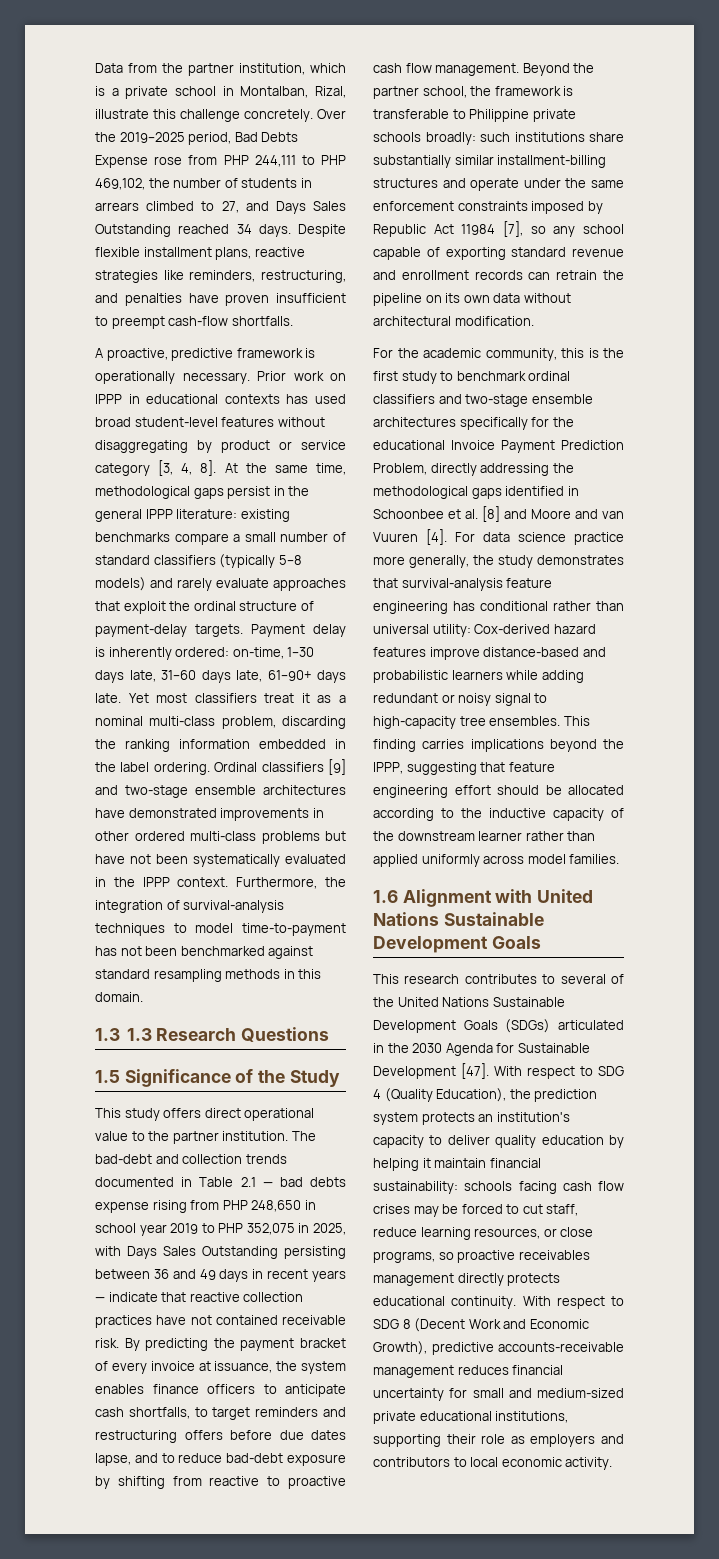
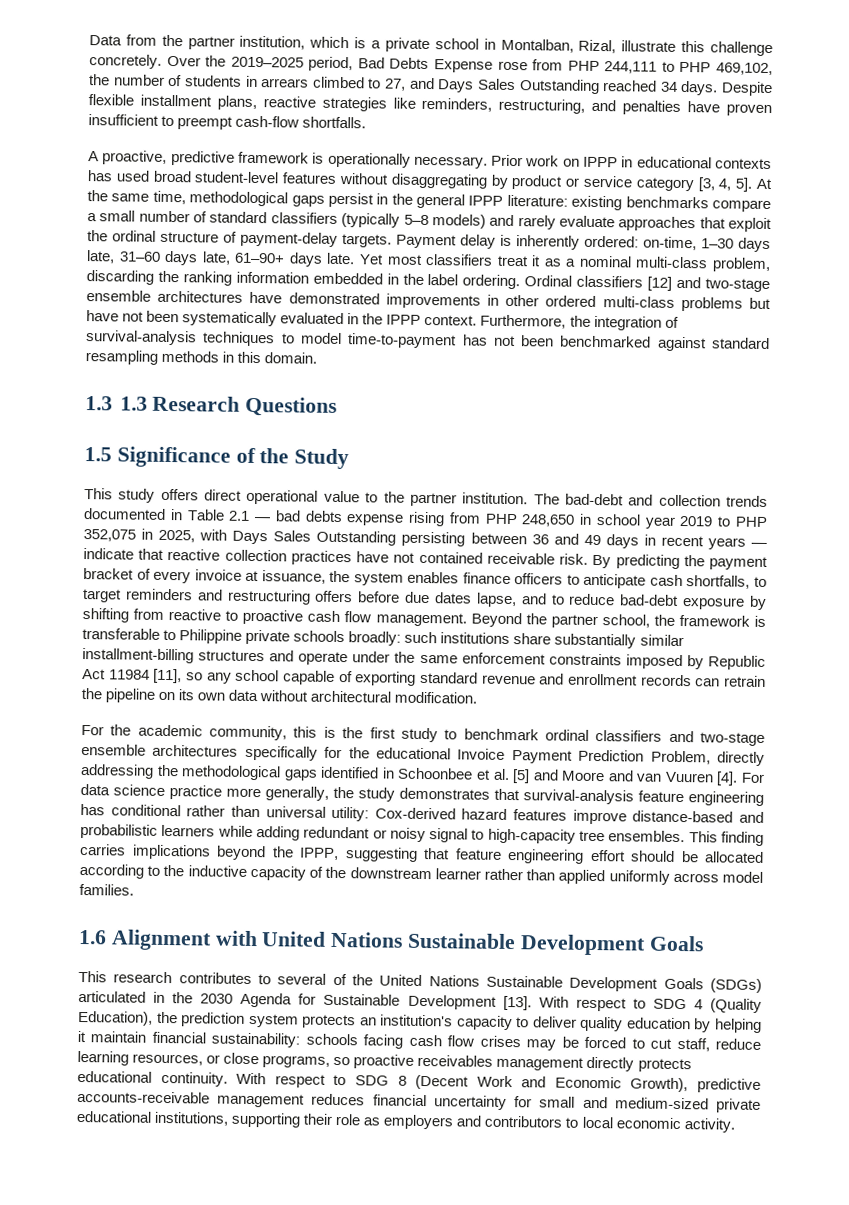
[200,460,217,476] 8]. -> [735,177,753,192] 5].
[328,759,346,775] [9] -> [647,276,673,291] [12]
[503,221,523,237] [7], -> [153,668,183,684] [11],
[482,506,500,522] [8] -> [512,769,531,784] [5]
[461,1063,489,1079] [47]. -> [502,995,532,1011] [13].

